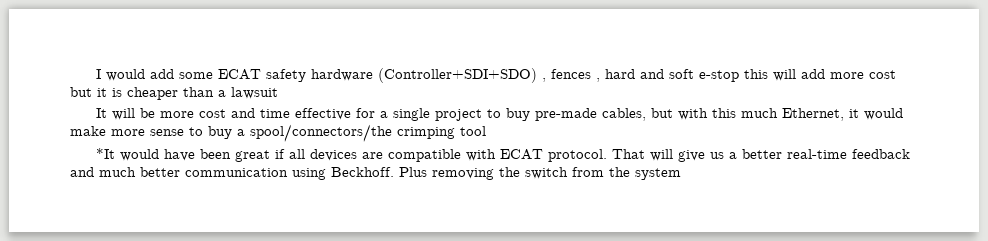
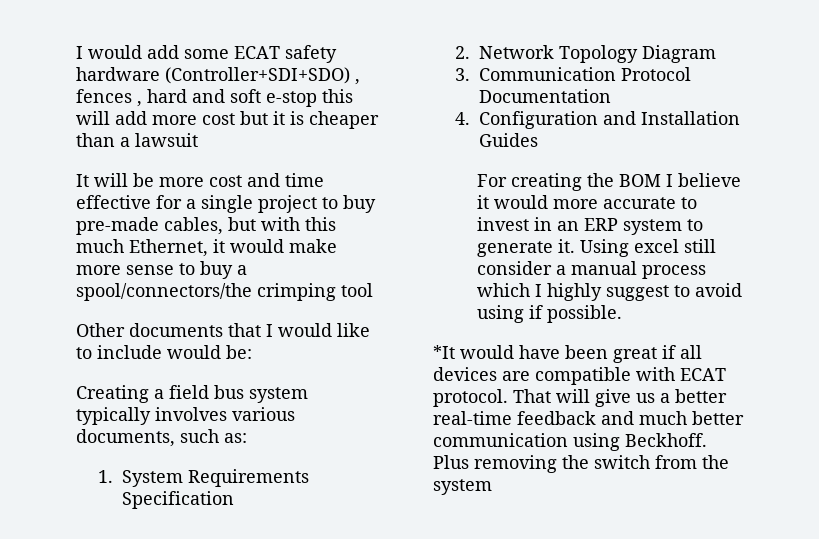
(486, 131) none -> [76,323,370,337] [76,345,252,359] [76,385,308,403] [76,407,295,425] [76,429,247,447] [97,469,309,487] [121,491,234,509] [454,45,716,63] [454,67,691,81] [478,89,611,103] [454,111,740,129] [478,133,538,147] [476,173,741,191] [476,195,697,209] [476,217,703,235] [476,239,716,257] [476,261,706,279] [476,283,742,301] [476,305,622,323] // Other documents that I would like to include would be: // Creating a field bus system typically involves various documents, such as: // 1. System Requirements Specification // 2. Network Topology Diagram // 3. Communication Protocol Documentation // 4. Configuration and Installation Guides // For creating the BOM I believe it would more accurate to invest in an ERP system to generate it. Using excel still consider a manual process which I highly suggest to avoid using if possible.

